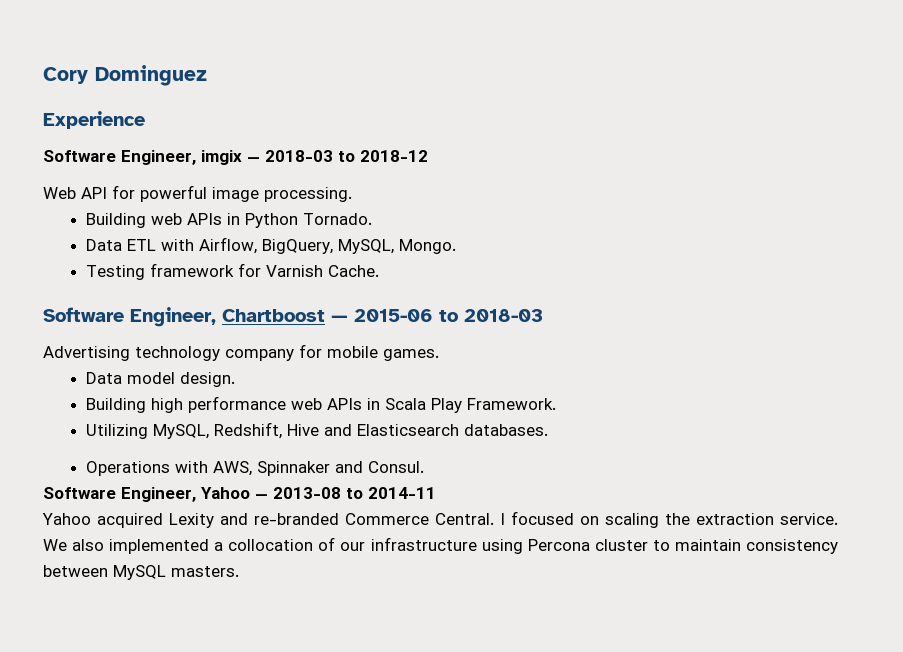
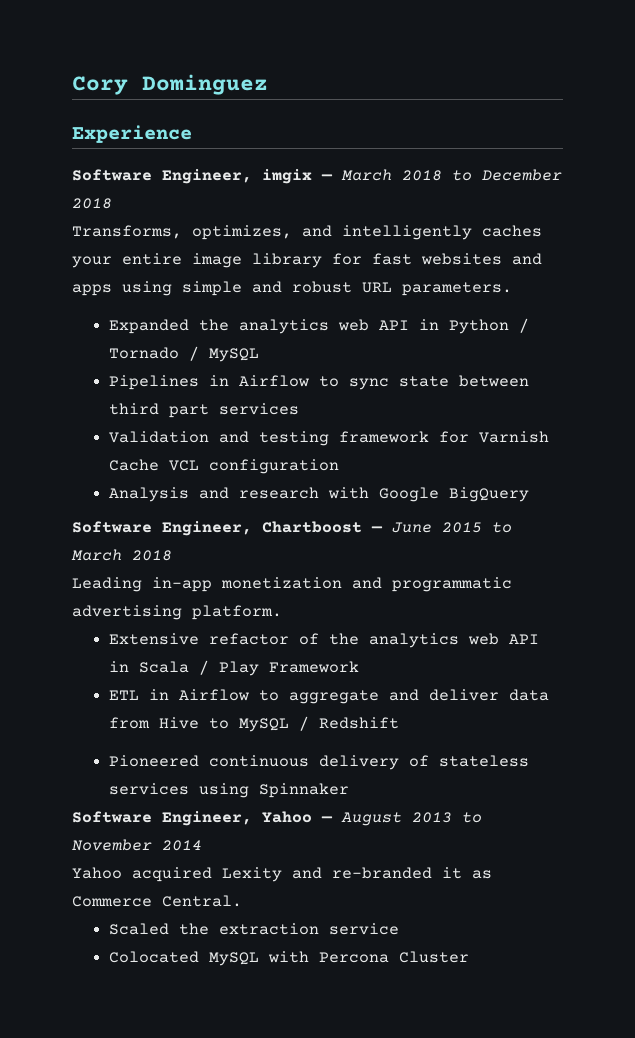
[265,150,428,162] [43,185,352,202] [86,213,373,228] [86,237,457,254] [86,263,380,280] [43,307,543,327] [43,344,439,361] [86,372,236,387] [86,396,557,413] [86,422,549,439] [86,461,253,476] 2018-03 to 2018-12 // Web API for powerful image processing. // Building web APIs in Python Tornado. // Data ETL with Airflow, BigQuery, MySQL, Mongo. // Testing framework for Varnish Cache. // Software Engineer, Chartboost — 2015-06 to 2018-03 // Advertising technology company for mobile games. // Data model design. // Building high performance web APIs in Scala Play Framework. // Utilizing MySQL, Redshift, Hive and Elasticsearch databases. // Operations with AWS, -> [341,169,562,181] [72,198,112,209] [72,225,542,240] [72,253,542,268] [72,281,512,296] [109,318,530,334] [109,346,260,362] [109,375,530,390] [109,403,300,418] [109,431,550,446] [109,459,340,474] [109,487,530,502] [72,521,512,536] [71,549,172,561] [72,577,512,592] [72,605,282,620] [109,633,540,648] [109,660,360,676] [109,689,550,704] [109,716,400,732] [109,755,530,770] [109,783,250,798] March 2018 to December 2018 // Transforms, optimizes, and intelligently caches your entire image library for fast websites and apps using simple and robust URL parameters. // Expanded the analytics web API in Python / Tornado / MySQL // Pipelines in Airflow to sync state between third part services // Validation and testing framework for Varnish Cache VCL configuration // Analysis and research with Google BigQuery // Software Engineer, Chartboost — June 2015 to March 2018 // Leading in-app monetization and programmatic advertising platform. // Extensive refactor of the analytics web API in Scala / Play Framework // ETL in Airflow to aggregate and deliver data from Hive to MySQL / Redshift // Pioneered continuous delivery of stateless services using
[335,461,425,473] and Consul. -> (350, 790) none
[273,487,436,499] 2013-08 to 2014-11 -> [341,812,482,826] [72,839,202,851] August 2013 to November 2014
(339, 519) none -> [442,867,492,879] it as
[500,511,838,528] [43,537,839,554] [43,565,239,580] I focused on scaling the extraction service. We also implemented a collocation of our infrastructure using Percona cluster to maintain consistency between MySQL masters. -> [109,923,400,935] [109,951,470,966] // Scaled the extraction service // Colocated MySQL with Percona Cluster

